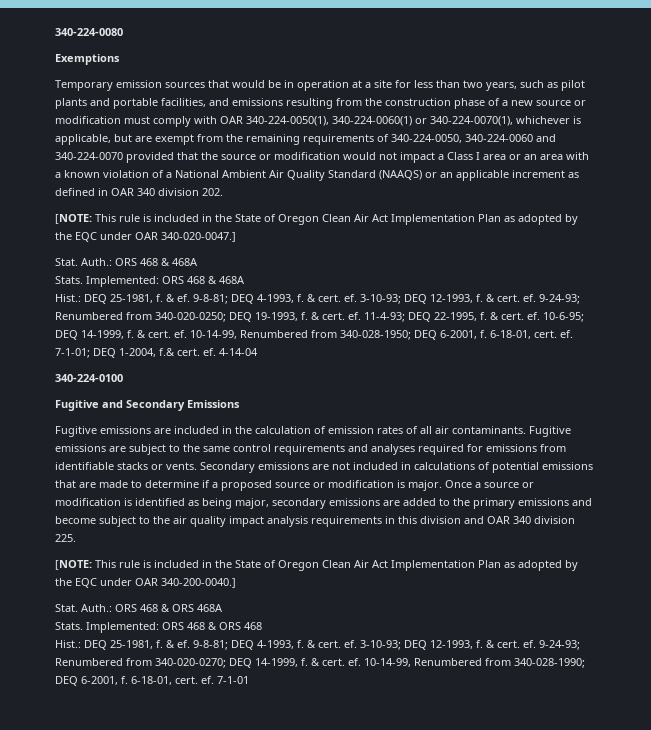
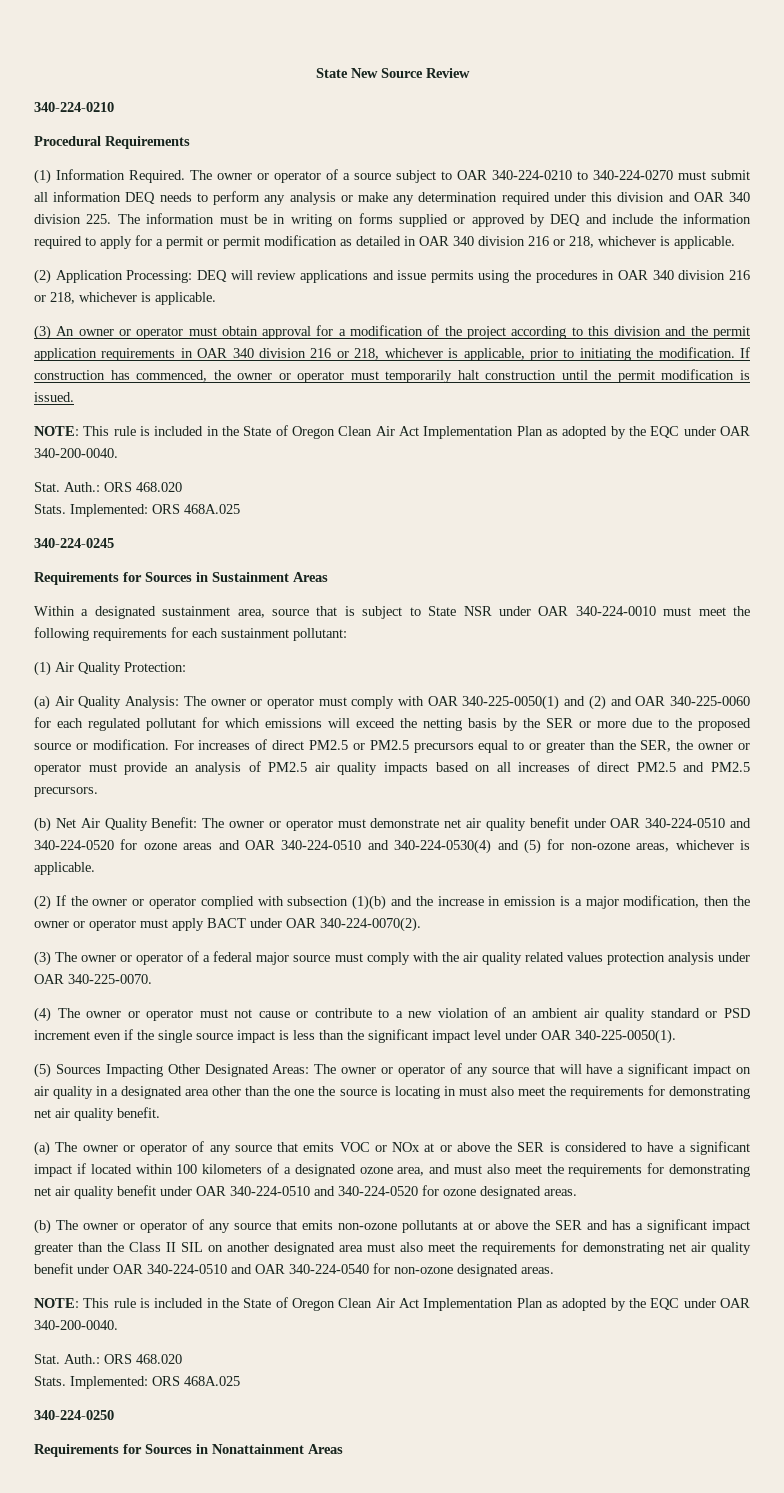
[55,28,123,36] [55,54,120,65] [55,80,585,91] [55,98,586,109] [55,116,581,127] [55,134,556,145] [55,152,589,163] [55,170,579,181] [55,188,223,196] [55,214,92,224] 340-224-0080 // Exemptions // Temporary emission sources that would be in operation at a site for less than two years, such as pilot plants and portable facilities, and emissions resulting from the construction phase of a new source or modification must comply with OAR 340-224-0050(1), 340-224-0060(1) or 340-224-0070(1), whichever is applicable, but are exempt from the remaining requirements of 340-224-0050, 340-224-0060 and 340-224-0070 provided that the source or modification would not impact a Class I area or an area with a known violation of a National Ambient Air Quality Standard (NAAQS) or an applicable increment as defined in OAR 340 division 202. // [NOTE: -> [315,68,470,78] [34,102,114,112] [34,136,190,149] [34,169,750,184] [34,191,750,205] [34,213,752,227] [34,235,735,249] [34,269,750,284] [34,292,216,305] [34,325,750,340] [34,347,750,361] [34,369,750,383] [34,392,74,402] [34,426,79,436] State New Source Review // 340-224-0210 // Procedural Requirements // (1) Information Required. The owner or operator of a source subject to OAR 340-224-0210 to 340-224-0270 must submit all information DEQ needs to perform any analysis or make any determination required under this division and OAR 340 division 225. The information must be in writing on forms supplied or approved by DEQ and include the information required to apply for a permit or permit modification as detailed in OAR 340 division 216 or 218, whichever is applicable. // (2) Application Processing: DEQ will review applications and issue permits using the procedures in OAR 340 division 216 or 218, whichever is applicable. // (3) An owner or operator must obtain approval for a modification of the project according to this division and the permit application requirements in OAR 340 division 216 or 218, whichever is applicable, prior to initiating the modification. If construction has commenced, the owner or operator must temporarily halt construction until the permit modification is issued. // NOTE:
[161,232,236,242] [55,258,198,266] [55,276,245,287] [55,294,580,304] [55,312,584,322] [55,330,573,340] [55,348,258,358] [55,374,123,382] [55,400,240,411] [55,426,571,437] [55,444,566,455] [55,462,593,473] [55,480,534,491] [55,498,592,509] [55,516,575,527] [55,534,76,542] [55,560,92,570] 340-020-0047.] // Stat. Auth.: ORS 468 & 468A // Stats. Implemented: ORS 468 & 468A // Hist.: DEQ 25-1981, f. & ef. 9-8-81; DEQ 4-1993, f. & cert. ef. 3-10-93; DEQ 12-1993, f. & cert. ef. 9-24-93; Renumbered from 340-020-0250; DEQ 19-1993, f. & cert. ef. 11-4-93; DEQ 22-1995, f. & cert. ef. 10-6-95; DEQ 14-1999, f. & cert. ef. 10-14-99, Renumbered from 340-028-1950; DEQ 6-2001, f. 6-18-01, cert. ef. 7-1-01; DEQ 1-2004, f.& cert. ef. 4-14-04 // 340-224-0100 // Fugitive and Secondary Emissions // Fugitive emissions are included in the calculation of emission rates of all air contaminants. Fugitive emissions are subject to the same control requirements and analyses required for emissions from identifiable stacks or vents. Secondary emissions are not included in calculations of potential emissions that are made to determine if a proposed source or modification is major. Once a source or modification is identified as being major, secondary emissions are added to the primary emissions and become subject to the air quality impact analysis requirements in this division and OAR 340 division 225. // [NOTE: -> [34,448,118,458] [34,482,182,492] [34,504,240,517] [34,538,114,548] [34,572,328,585] [34,606,750,619] [34,627,347,641] [34,661,186,676] [34,695,751,710] [34,717,751,731] [34,739,751,753] [34,761,750,775] [34,787,98,797] [34,817,751,832] [34,839,750,854] [34,862,95,875] [34,895,750,910] [34,917,421,932] [34,951,750,966] [34,974,152,984] [34,1007,750,1022] [34,1029,676,1044] [34,1063,752,1078] [34,1085,750,1099] [34,1107,160,1121] [34,1141,750,1156] [34,1163,750,1177] [34,1185,577,1199] [34,1219,750,1234] [34,1241,751,1255] [34,1263,554,1277] [34,1298,79,1308] 340-200-0040. // Stat. Auth.: ORS 468.020 // Stats. Implemented: ORS 468A.025 // 340-224-0245 // Requirements for Sources in Sustainment Areas // Within a designated sustainment area, source that is subject to State NSR under OAR 340-224-0010 must meet the following requirements for each sustainment pollutant: // (1) Air Quality Protection: // (a) Air Quality Analysis: The owner or operator must comply with OAR 340-225-0050(1) and (2) and OAR 340-225-0060 for each regulated pollutant for which emissions will exceed the netting basis by the SER or more due to the proposed source or modification. For increases of direct PM2.5 or PM2.5 precursors equal to or greater than the SER, the owner or operator must provide an analysis of PM2.5 air quality impacts based on all increases of direct PM2.5 and PM2.5 precursors. // (b) Net Air Quality Benefit: The owner or operator must demonstrate net air quality benefit under OAR 340-224-0510 and 340-224-0520 for ozone areas and OAR 340-224-0510 and 340-224-0530(4) and (5) for non-ozone areas, whichever is applicable. // (2) If the owner or operator complied with subsection (1)(b) and the increase in emission is a major modification, then the owner or operator must apply BACT under OAR 340-224-0070(2). // (3) The owner or operator of a federal major source must comply with the air quality related values protection analysis under OAR 340-225-0070. // (4) The owner or operator must not cause or contribute to a new violation of an ambient air quality standard or PSD increment even if the single source impact is less than the significant impact level under OAR 340-225-0050(1). // (5) Sources Impacting Other Designated Areas: The owner or operator of any source that will have a significant impact on air quality in a designated area other than the one the source is locating in must also meet the requirements for demonstrating net air quality benefit. // (a) The owner or operator of any source that emits VOC or NOx at or above the SER is considered to have a significant impact if located within 100 kilometers of a designated ozone area, and must also meet the requirements for demonstrating net air quality benefit under OAR 340-224-0510 and 340-224-0520 for ozone designated areas. // (b) The owner or operator of any source that emits non-ozone pollutants at or above the SER and has a significant impact greater than the Class II SIL on another designated area must also meet the requirements for demonstrating net air quality benefit under OAR 340-224-0510 and OAR 340-224-0540 for non-ozone designated areas. // NOTE:
[161,578,236,588] [55,604,223,612] [55,622,262,633] [55,640,580,650] [55,658,585,668] [55,676,249,686] 340-200-0040.] // Stat. Auth.: ORS 468 & ORS 468A // Stats. Implemented: ORS 468 & ORS 468 // Hist.: DEQ 25-1981, f. & ef. 9-8-81; DEQ 4-1993, f. & cert. ef. 3-10-93; DEQ 12-1993, f. & cert. ef. 9-24-93; Renumbered from 340-020-0270; DEQ 14-1999, f. & cert. ef. 10-14-99, Renumbered from 340-028-1990; DEQ 6-2001, f. 6-18-01, cert. ef. 7-1-01 -> [34,1320,118,1330] [34,1354,182,1364] [34,1376,240,1389] [34,1410,114,1420] [34,1444,343,1457] 340-200-0040. // Stat. Auth.: ORS 468.020 // Stats. Implemented: ORS 468A.025 // 340-224-0250 // Requirements for Sources in Nonattainment Areas

